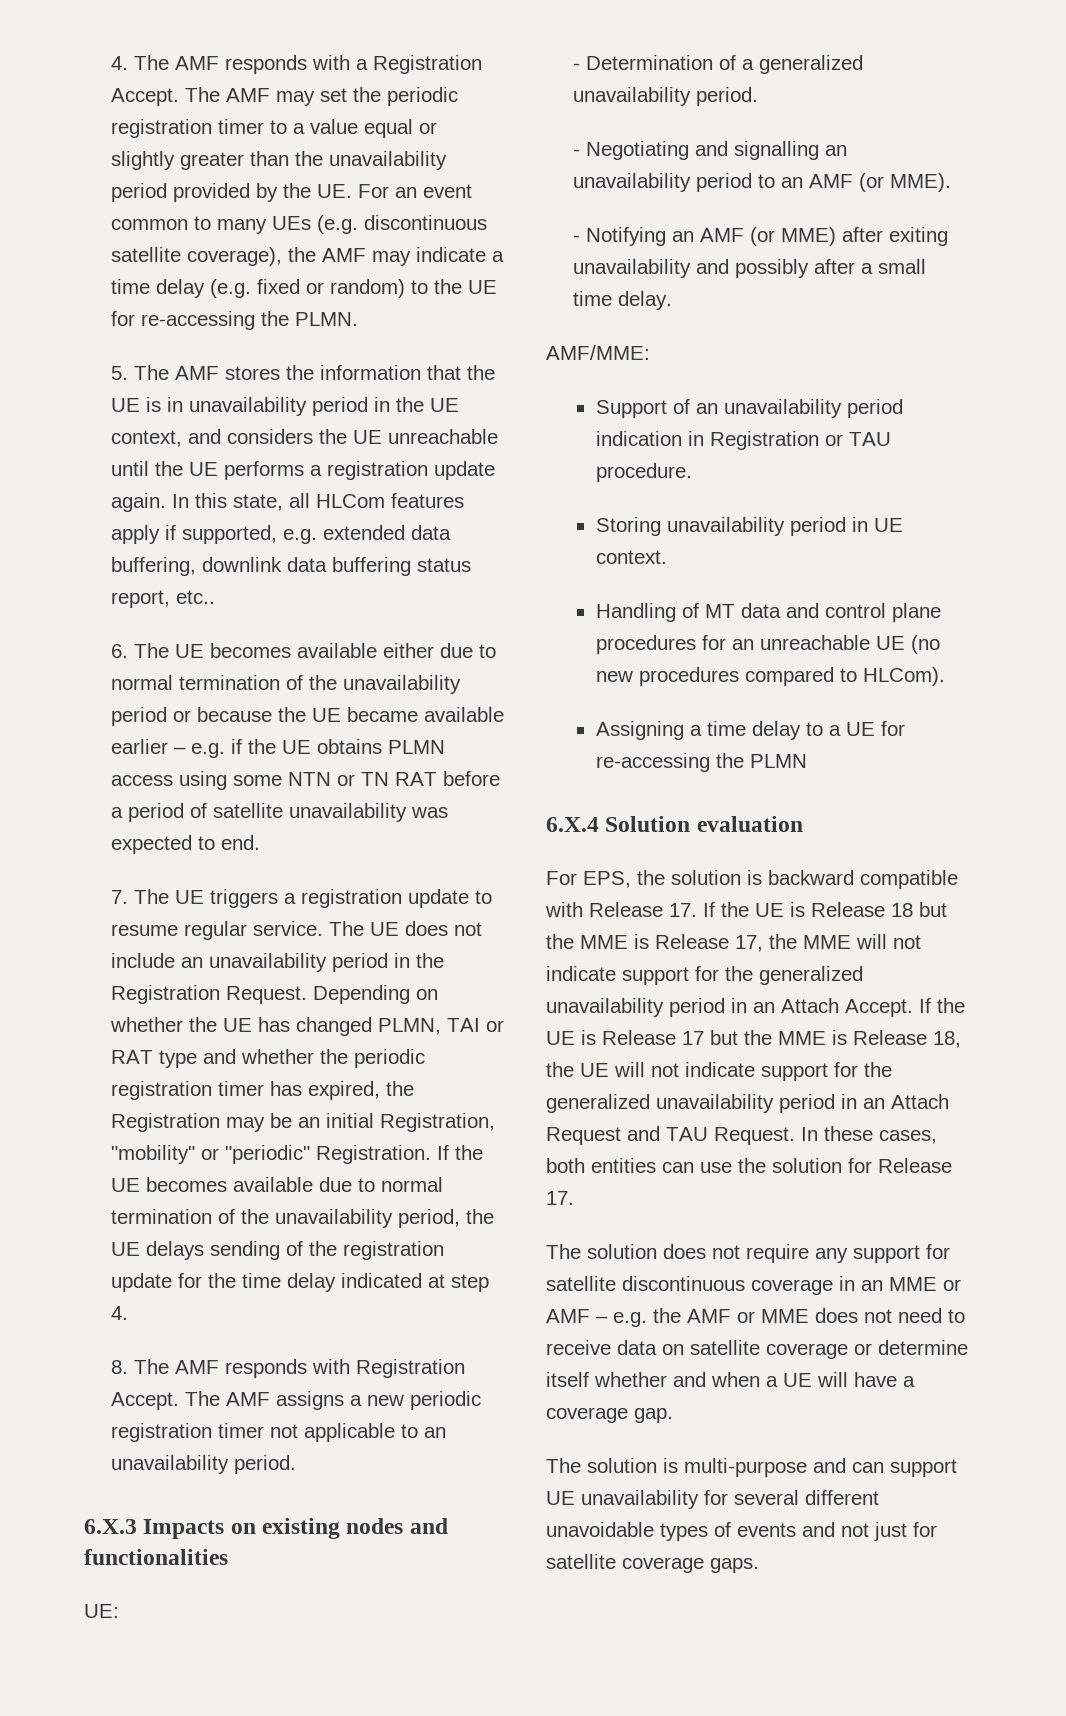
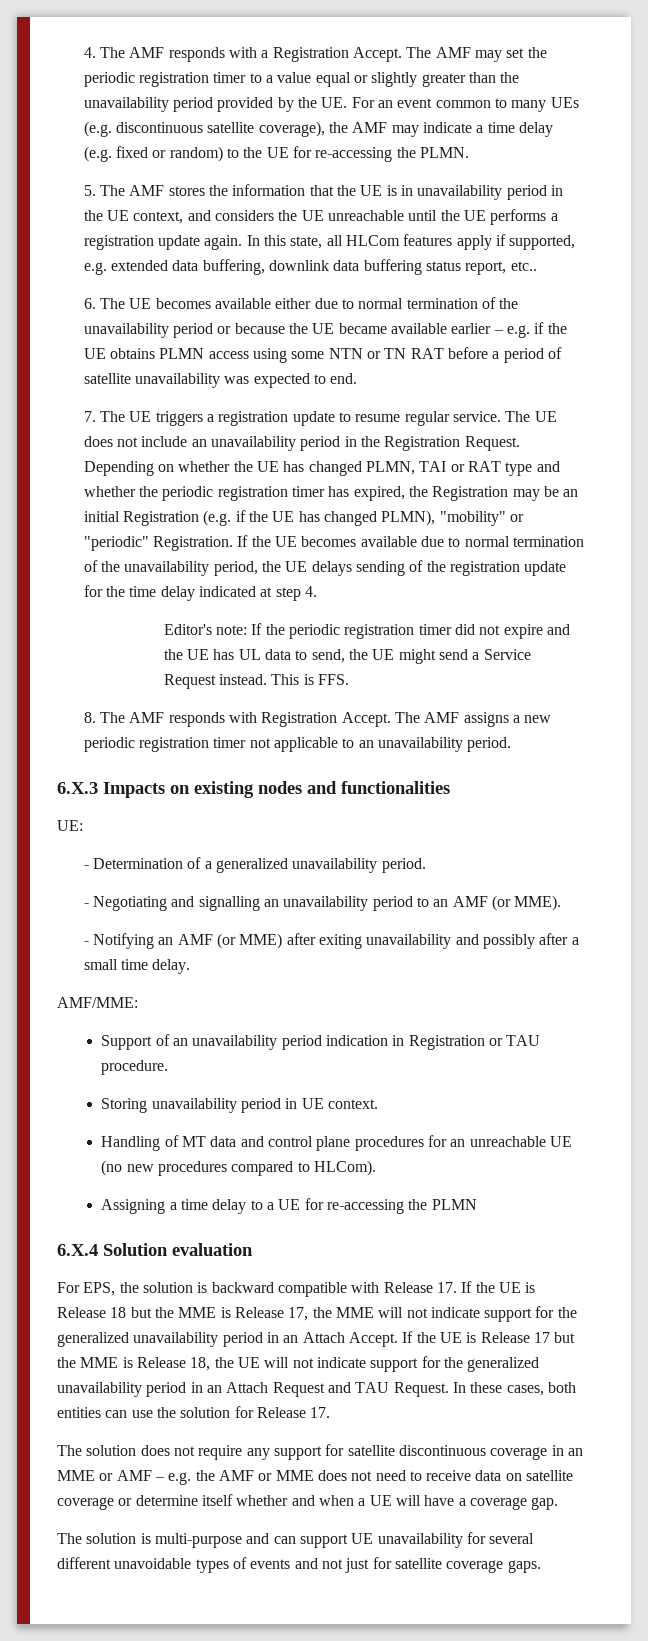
[380,1113,496,1132] Registration, -> [123,510,436,526] Registration (e.g. if the UE has changed PLMN),
(129, 1313) none -> [163,623,571,639] [163,649,531,664] [163,674,350,689] // Editor's note: If the periodic registration timer did not expire and the UE has UL data to send, the UE might send a Service Request instead. This is FFS.

